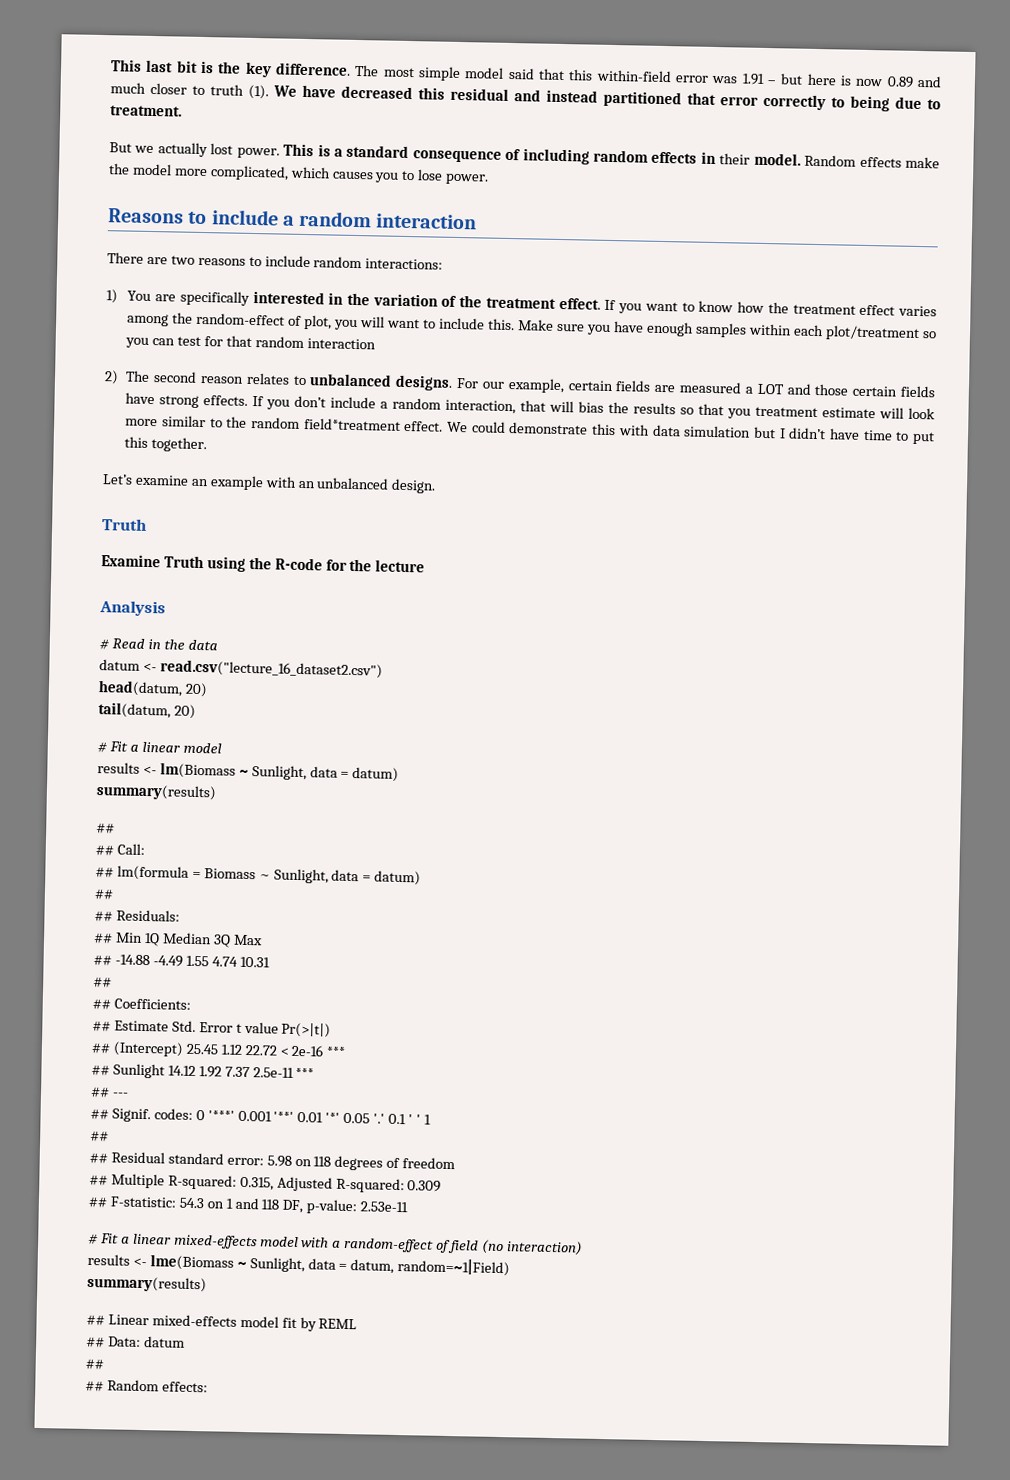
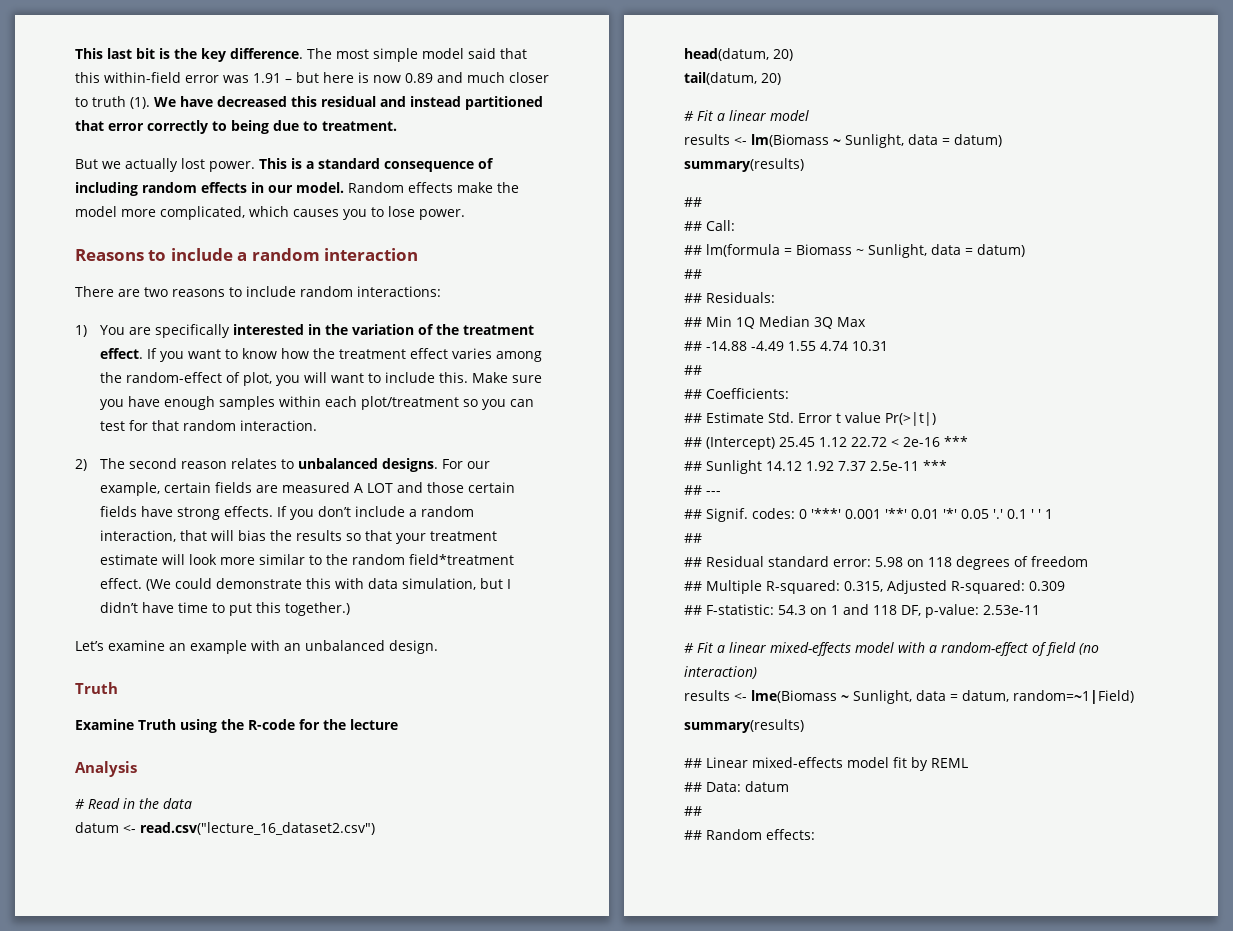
[719,153,751,165] their -> [268,185,293,193] our
[306,338,376,350] interaction -> [239,420,317,431] interaction.
[744,386,753,394] a -> [353,483,363,493] A
[727,408,752,419] you -> [395,533,426,544] your
[447,421,469,433] We -> [145,579,171,591] (We
[683,425,752,438] simulation -> [401,578,476,590] simulation,
[151,437,208,453] together. -> [284,602,350,616] together.)

